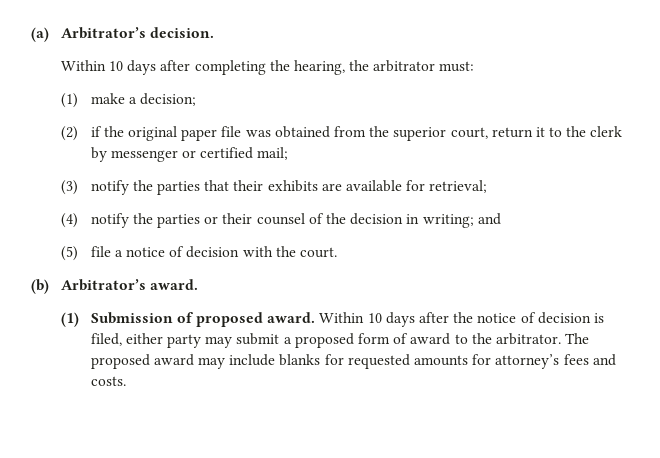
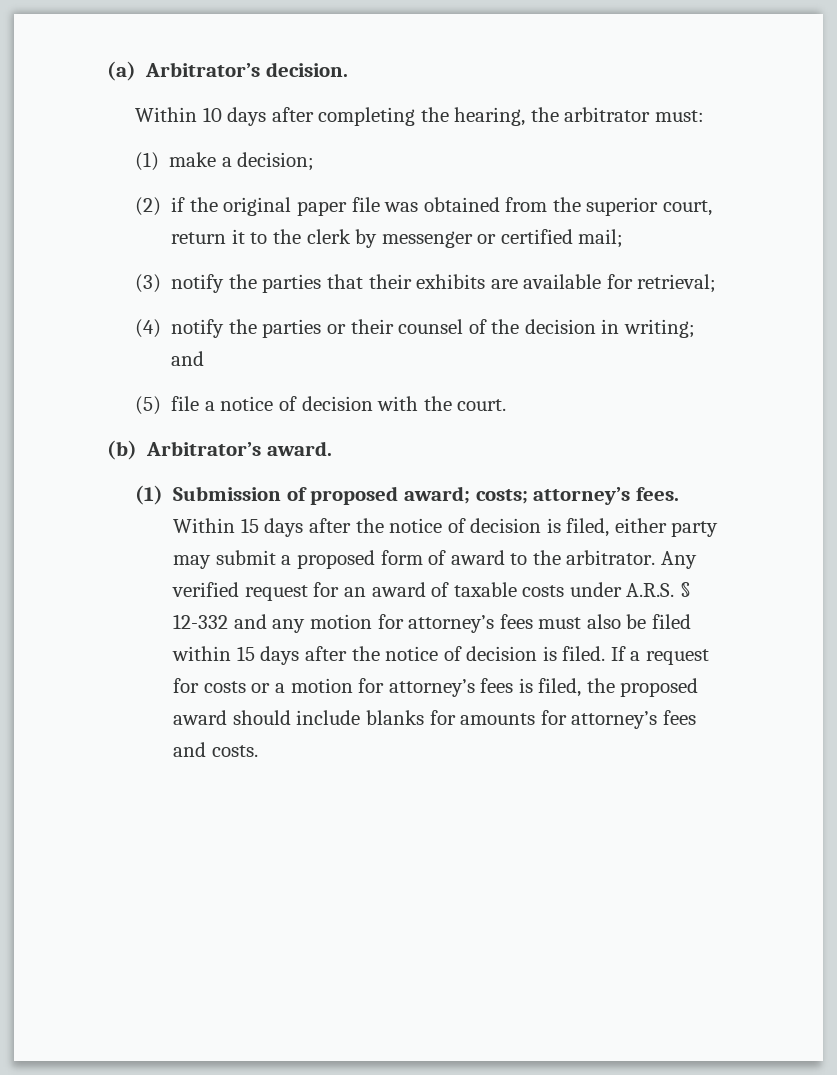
[267,312,382,323] award. Within 10 -> [404,486,679,505] [173,518,259,533] award; costs; attorney’s fees. Within 15
[565,333,590,344] The -> [660,551,697,569] [172,582,691,601] [173,614,691,633] [172,646,709,665] [173,678,615,697] Any verified request for an award of taxable costs under A.R.S. § 12-332 and any motion for attorney’s fees must also be filed within 15 days after the notice of decision is filed. If a request for costs or a motion for attorney’s fees is filed, the
[198,357,226,369] may -> [232,710,291,725] should
[347,354,410,369] requested -> (456, 717) none

